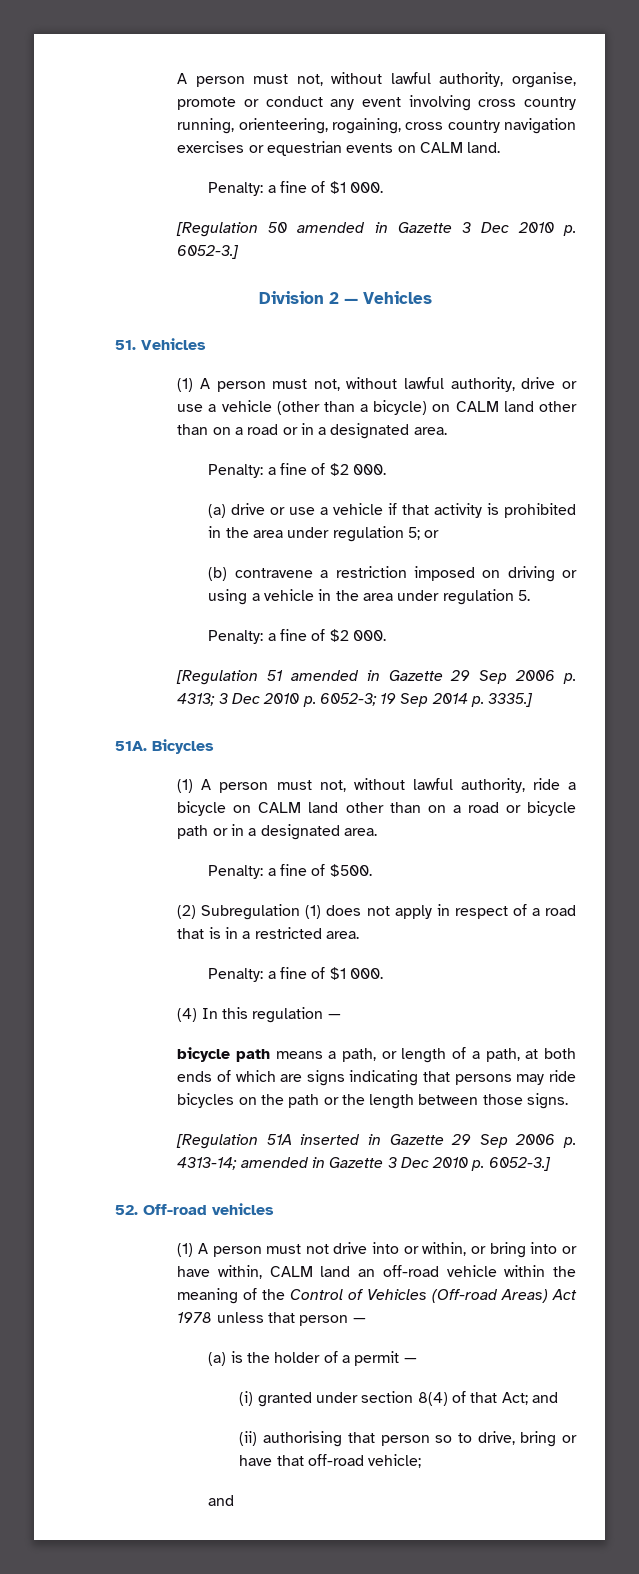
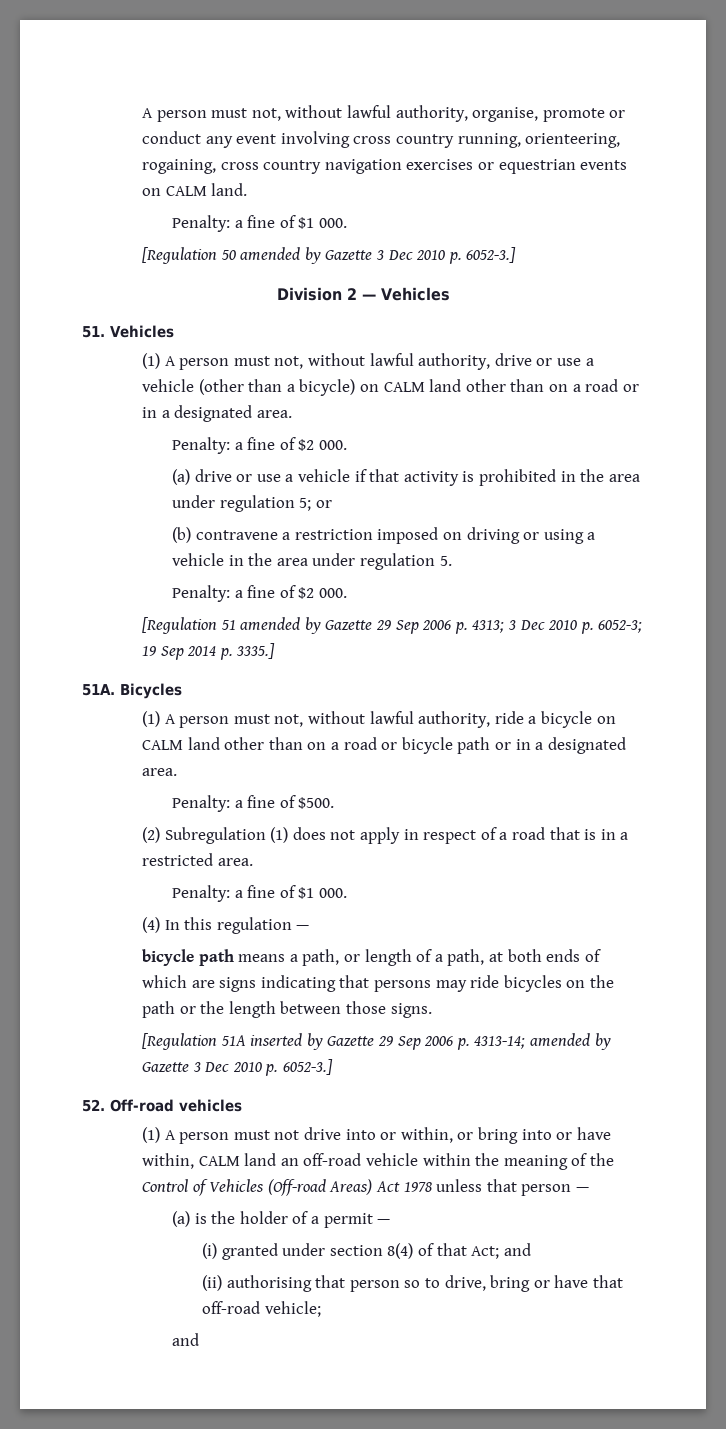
[374,222,388,233] in -> [304,247,321,264] by
[366,670,380,681] in -> [304,617,321,634] by
[368,1134,382,1145] in -> [306,1033,323,1050] by
[311,1157,325,1168] in -> [594,1033,611,1050] by

